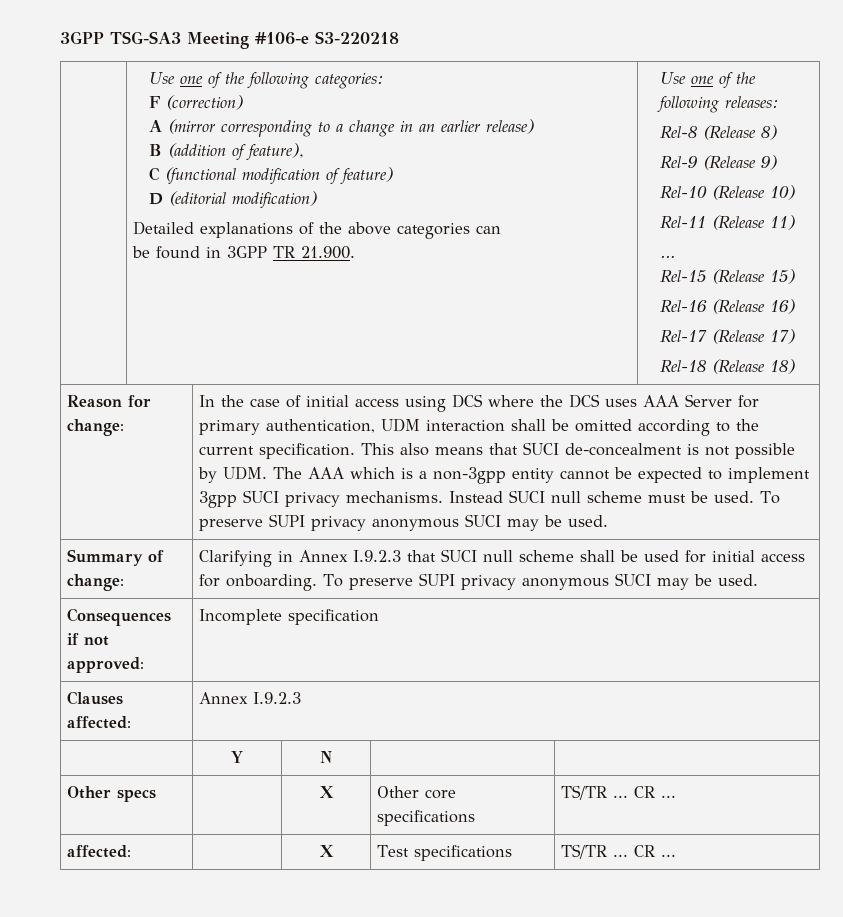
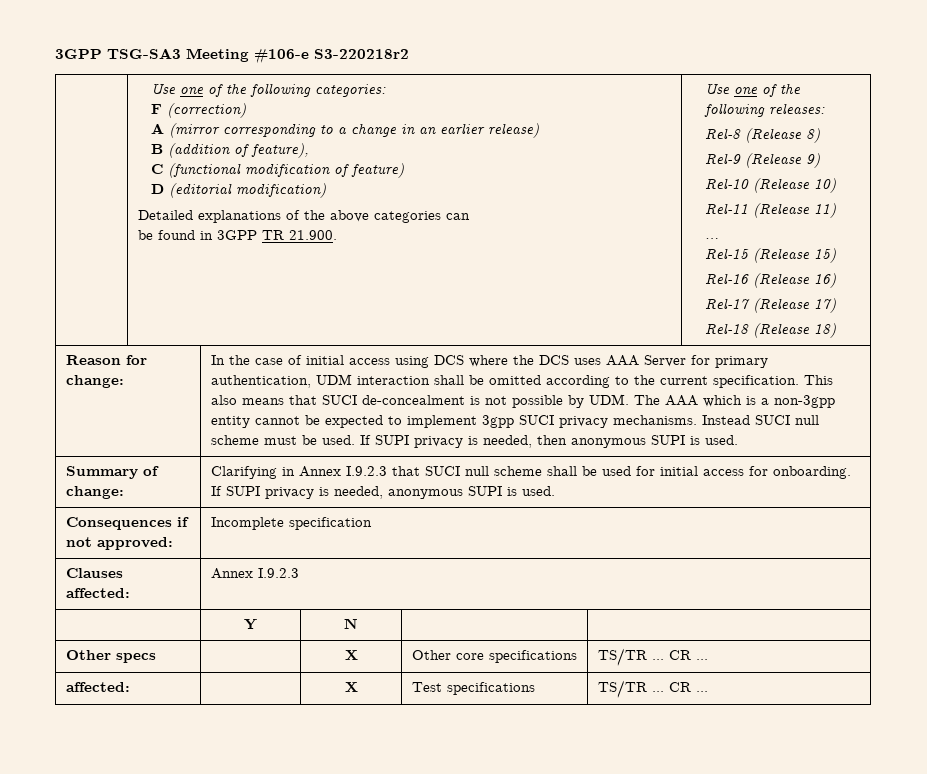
[315,31,399,44] S3-220218 -> [314,49,409,59] S3-220218r2
[759,491,780,504] [198,514,562,531] To preserve SUPI privacy anonymous SUCI may be -> [359,435,700,448] If SUPI privacy is needed, then anonymous SUPI is
[322,573,712,590] To preserve SUPI privacy anonymous SUCI may be -> [210,486,517,499] If SUPI privacy is needed, anonymous SUPI is

